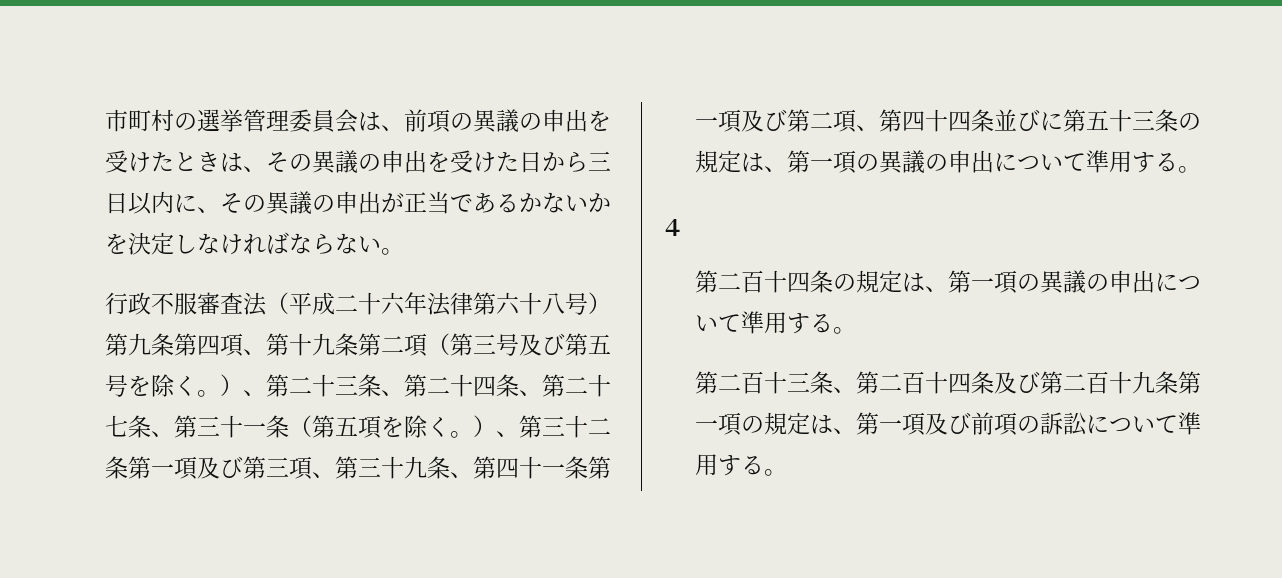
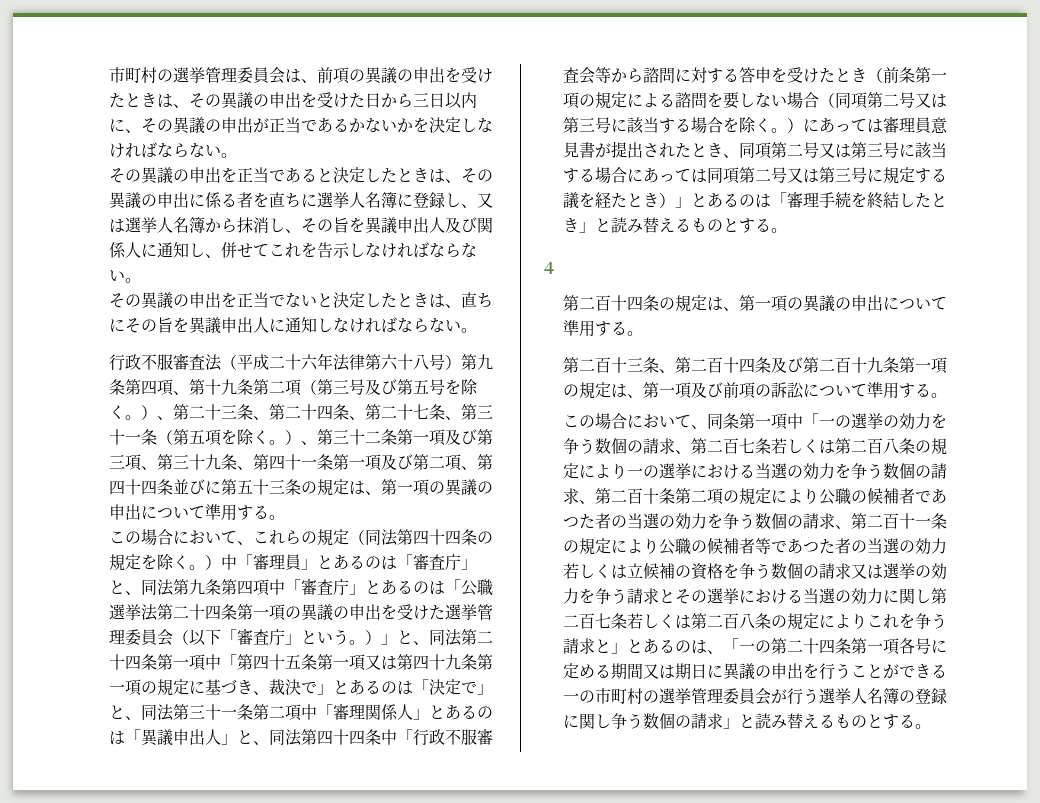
(405, 251) none -> [108,167,493,184] [108,192,493,209] [108,217,493,234] [108,242,477,258] [108,269,141,283] [108,292,493,309] [108,317,477,334] // その異議の申出を正当であると決定したときは、その異議の申出に係る者を直ちに選挙人名簿に登録し、又は選挙人名簿から抹消し、その旨を異議申出人及び関係人に通知し、併せてこれを告示しなければならない。 // その異議の申出を正当でないと決定したときは、直ちにその旨を異議申出人に通知しなければならない。
(1202, 169) none -> [108,529,493,546] [108,553,477,571] [108,578,493,596] [108,604,493,621] [108,628,493,646] [108,654,493,671] [108,679,493,696] [108,703,493,721] [108,728,493,746] [562,67,947,84] [562,92,947,109] [562,116,948,134] [562,141,947,159] [562,167,947,184] [562,191,947,209] [562,217,787,233] // この場合において、これらの規定（同法第四十四条の規定を除く。）中「審理員」とあるのは「審査庁」と、同法第九条第四項中「審査庁」とあるのは「公職選挙法第二十四条第一項の異議の申出を受けた選挙管理委員会（以下「審査庁」という。）」と、同法第二十四条第一項中「第四十五条第一項又は第四十九条第一項の規定に基づき、裁決で」とあるのは「決定で」と、同法第三十一条第二項中「審理関係人」とあるのは「異議申出人」と、同法第四十四条中「行政不服審査会等から諮問に対する答申を受けたとき（前条第一項の規定による諮問を要しない場合（同項第二号又は第三号に該当する場合を除く。）にあっては審理員意見書が提出されたとき、同項第二号又は第三号に該当する場合にあっては同項第二号又は第三号に規定する議を経たとき）」とあるのは「審理手続を終結したとき」と読み替えるものとする。
(788, 472) none -> [562,413,947,430] [562,438,947,455] [562,463,947,480] [562,488,947,505] [562,513,947,530] [562,538,947,555] [562,563,947,580] [562,588,947,605] [562,613,947,630] [562,638,947,655] [562,663,947,680] [562,688,947,705] [562,713,931,729] // この場合において、同条第一項中「一の選挙の効力を争う数個の請求、第二百七条若しくは第二百八条の規定により一の選挙における当選の効力を争う数個の請求、第二百十条第二項の規定により公職の候補者であつた者の当選の効力を争う数個の請求、第二百十一条の規定により公職の候補者等であつた者の当選の効力若しくは立候補の資格を争う数個の請求又は選挙の効力を争う請求とその選挙における当選の効力に関し第二百七条若しくは第二百八条の規定によりこれを争う請求と」とあるのは、「一の第二十四条第一項各号に定める期間又は期日に異議の申出を行うことができる一の市町村の選挙管理委員会が行う選挙人名簿の登録に関し争う数個の請求」と読み替えるものとする。

